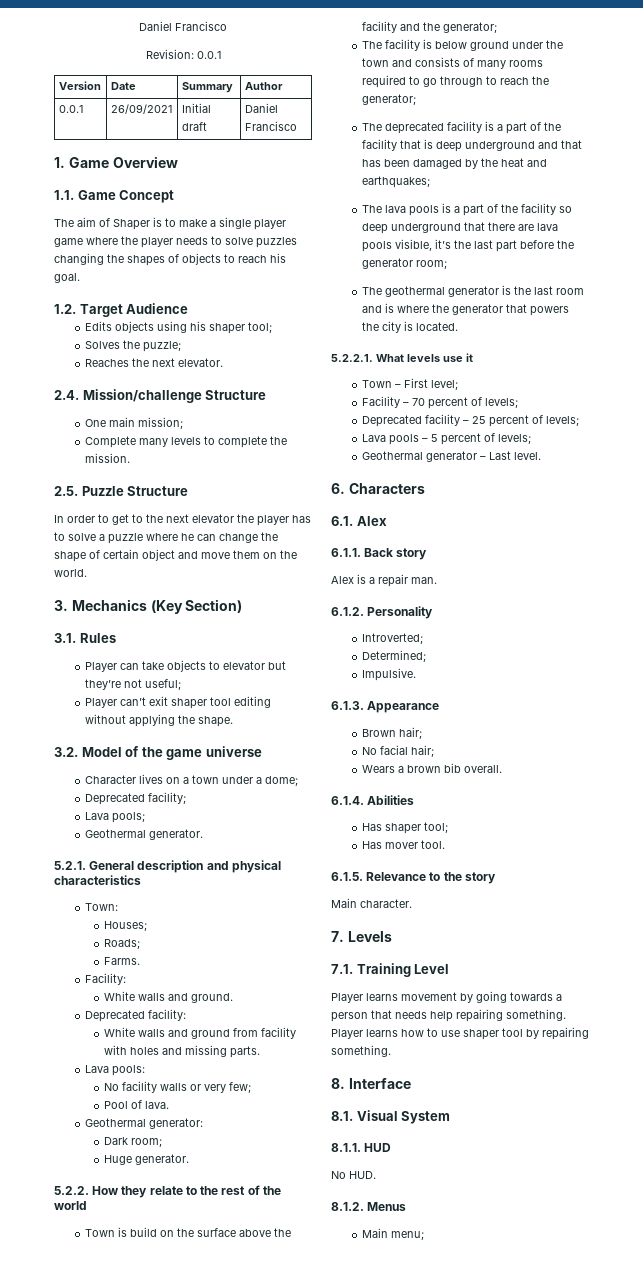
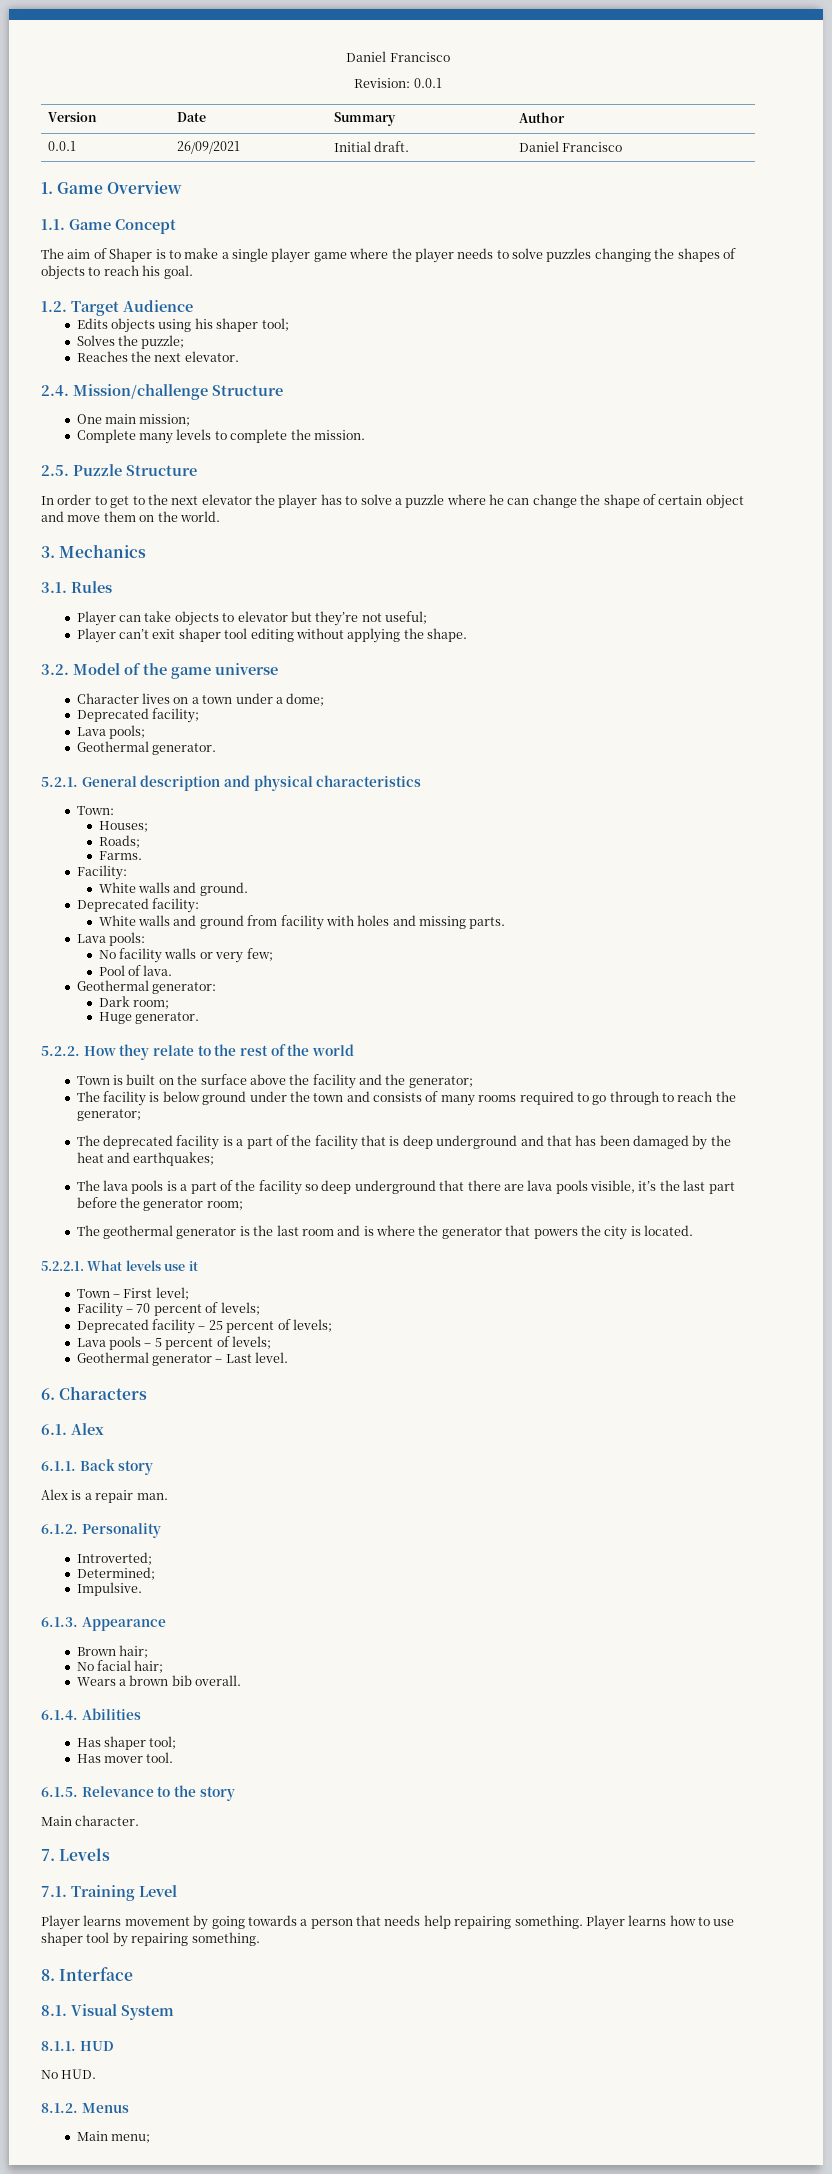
[181,122,207,131] draft -> [374,141,410,152] draft.
[150,599,243,614] (Key Section) -> (147, 551) none
[130,1227,158,1237] build -> [126,1074,156,1085] built

